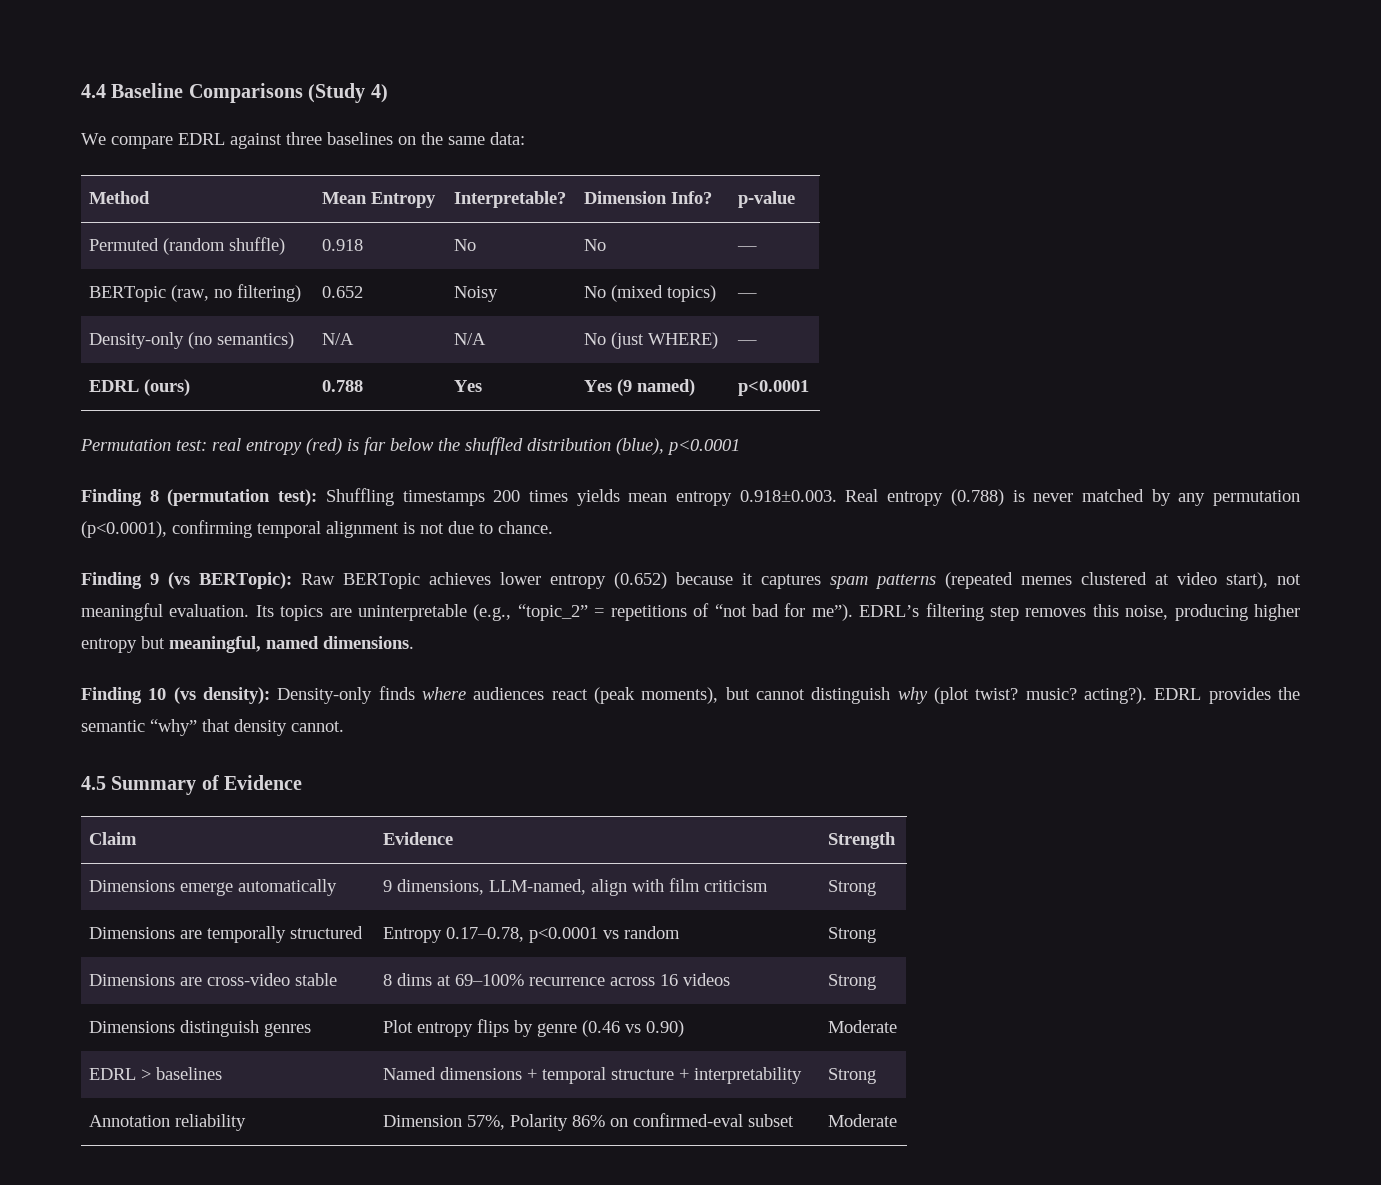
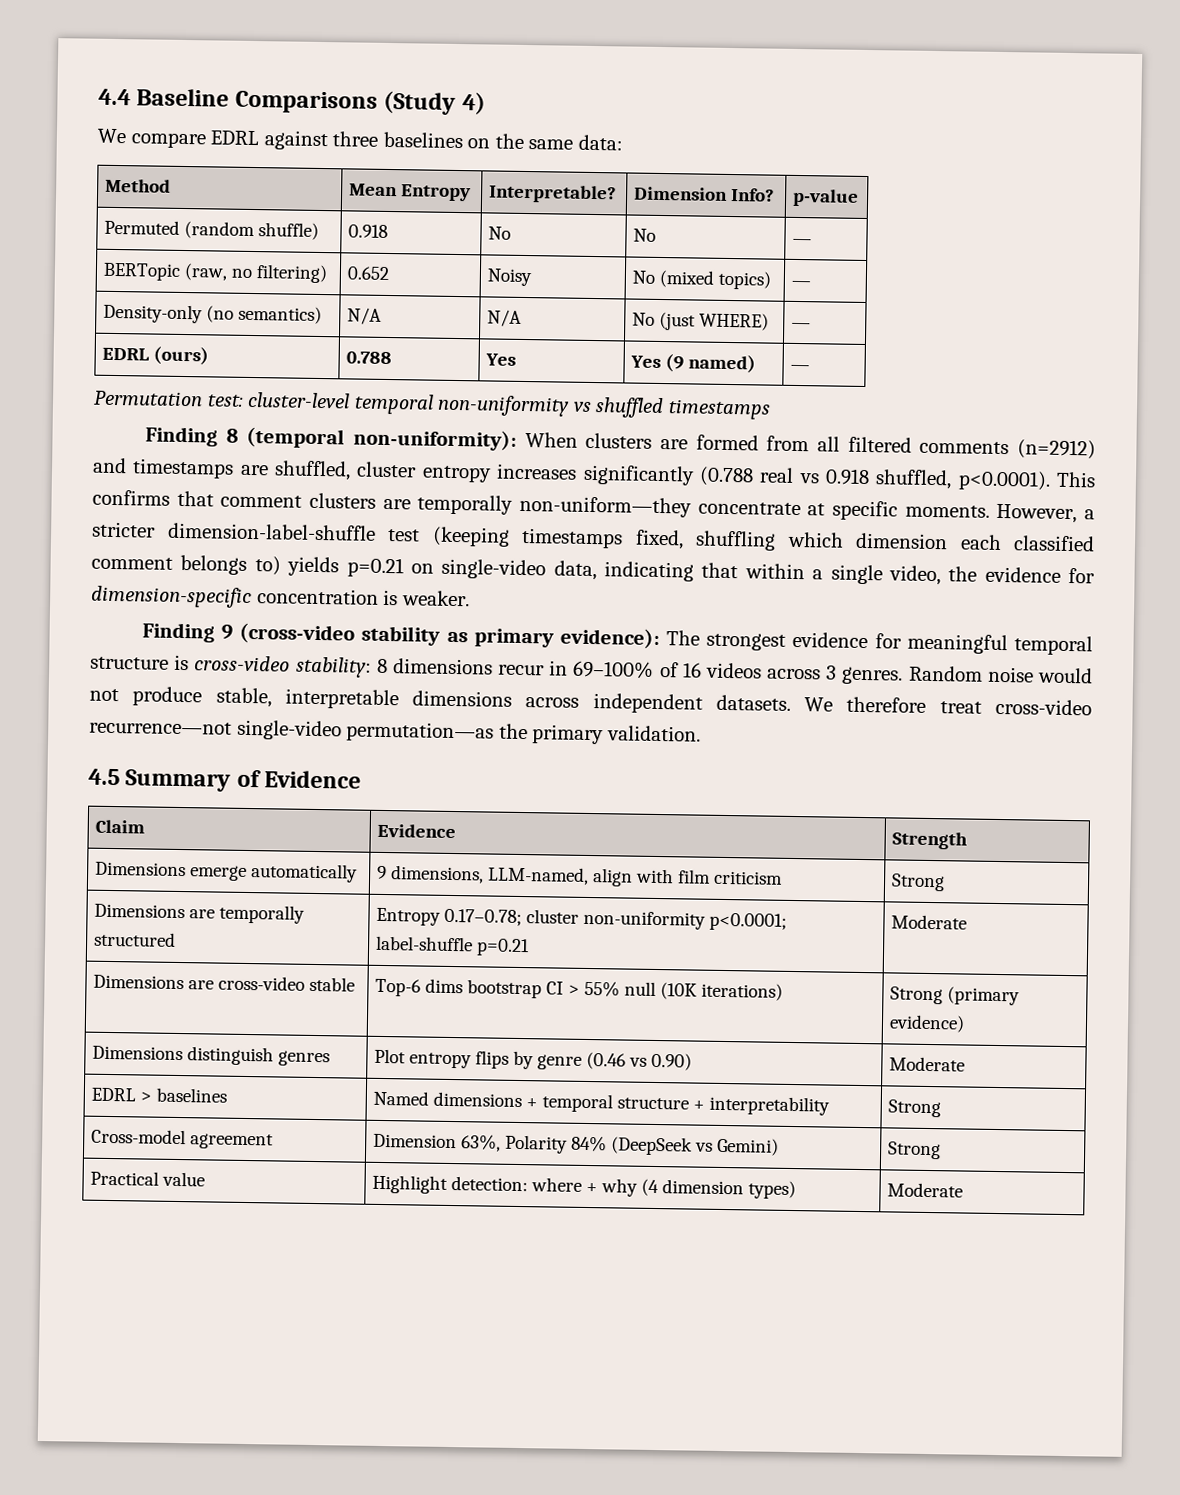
[738,380,810,396] p<0.0001 -> [790,364,811,371] —
[212,437,740,455] [81,488,1301,506] [81,520,553,538] [81,572,1301,589] [81,603,1300,621] [81,636,414,653] [81,686,1301,704] [81,719,344,736] real entropy (red) is far below the shuffled distribution (blue), p<0.0001 // Finding 8 (permutation test): Shuffling timestamps 200 times yields mean entropy 0.918±0.003. Real entropy (0.788) is never matched by any permutation (p<0.0001), confirming temporal alignment is not due to chance. // Finding 9 (vs BERTopic): Raw BERTopic achieves lower entropy (0.652) because it captures spam patterns (repeated memes clustered at video start), not meaningful evaluation. Its topics are uninterpretable (e.g., “topic_2” = repetitions of “not bad for me”). EDRL’s filtering step removes this noise, producing higher entropy but meaningful, named dimensions. // Finding 10 (vs density): Density-only finds where audiences react (peak moments), but cannot distinguish why (plot twist? music? acting?). EDRL provides the semantic “why” that density cannot. -> [247,391,771,420] [144,426,1096,460] [92,457,1096,491] [92,489,1095,524] [92,521,1095,552] [91,554,1095,586] [91,585,470,609] [141,622,1093,656] [90,654,1093,685] [89,686,1092,716] [89,719,701,745] cluster-level temporal non-uniformity vs shuffled timestamps // Finding 8 (temporal non-uniformity): When clusters are formed from all filtered comments (n=2912) and timestamps are shuffled, cluster entropy increases significantly (0.788 real vs 0.918 shuffled, p<0.0001). This confirms that comment clusters are temporally non-uniform—they concentrate at specific moments. However, a stricter dimension-label-shuffle test (keeping timestamps fixed, shuffling which dimension each classified comment belongs to) yields p=0.21 on single-video data, indicating that within a single video, the evidence for dimension-specific concentration is weaker. // Finding 9 (cross-video stability as primary evidence): The strongest evidence for meaningful temporal structure is cross-video stability: 8 dimensions recur in 69–100% of 16 videos across 3 genres. Random noise would not produce stable, interpretable dimensions across independent datasets. We therefore treat cross-video recurrence—not single-video permutation—as the primary validation.
[446,926,681,943] [828,927,877,943] [89,973,338,986] [383,973,731,986] [828,974,877,990] 0.17–0.78, p<0.0001 vs random | Strong // Dimensions are cross-video stable | 8 dims at 69–100% recurrence across 16 videos | Strong -> [444,908,788,931] [376,935,531,957] [891,914,968,930] [93,974,356,992] [375,978,784,1001] [890,986,1021,1006] [889,1014,966,1033] 0.17–0.78; cluster non-uniformity p<0.0001; label-shuffle p=0.21 | Moderate // Dimensions are cross-video stable | Top-6 dims bootstrap CI > 55% null (10K iterations) | Strong (primary evidence)
[89,1114,247,1131] [383,1113,795,1131] Annotation reliability | Dimension 57%, Polarity 86% on confirmed-eval subset -> [91,1128,275,1150] [373,1133,780,1156] [888,1141,942,1160] [90,1170,206,1187] [372,1174,797,1200] Cross-model agreement | Dimension 63%, Polarity 84% (DeepSeek vs Gemini) | Strong // Practical value | Highlight detection: where + why (4 dimension types)

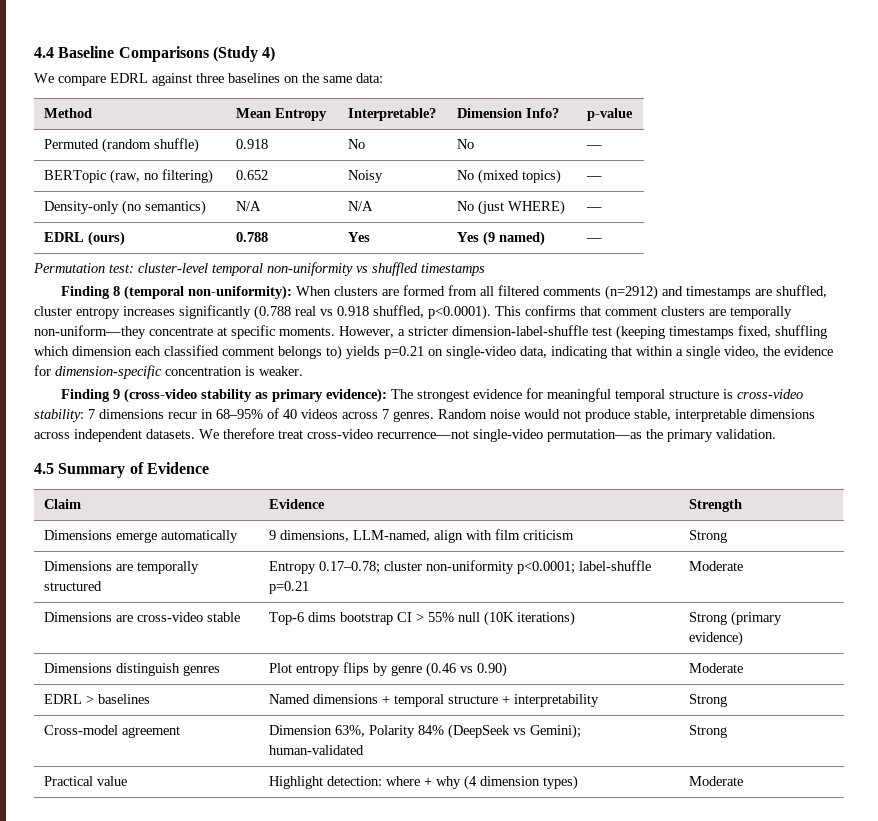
[376,658,388,674] 8 -> [88,409,95,419] 7
[573,660,702,679] 69–100% of 16 -> [216,408,297,419] 68–95% of 40
[826,665,838,680] 3 -> [382,409,389,419] 7
[717,1137,780,1156] Gemini) -> [529,724,581,739] [268,745,364,755] Gemini); human-validated

